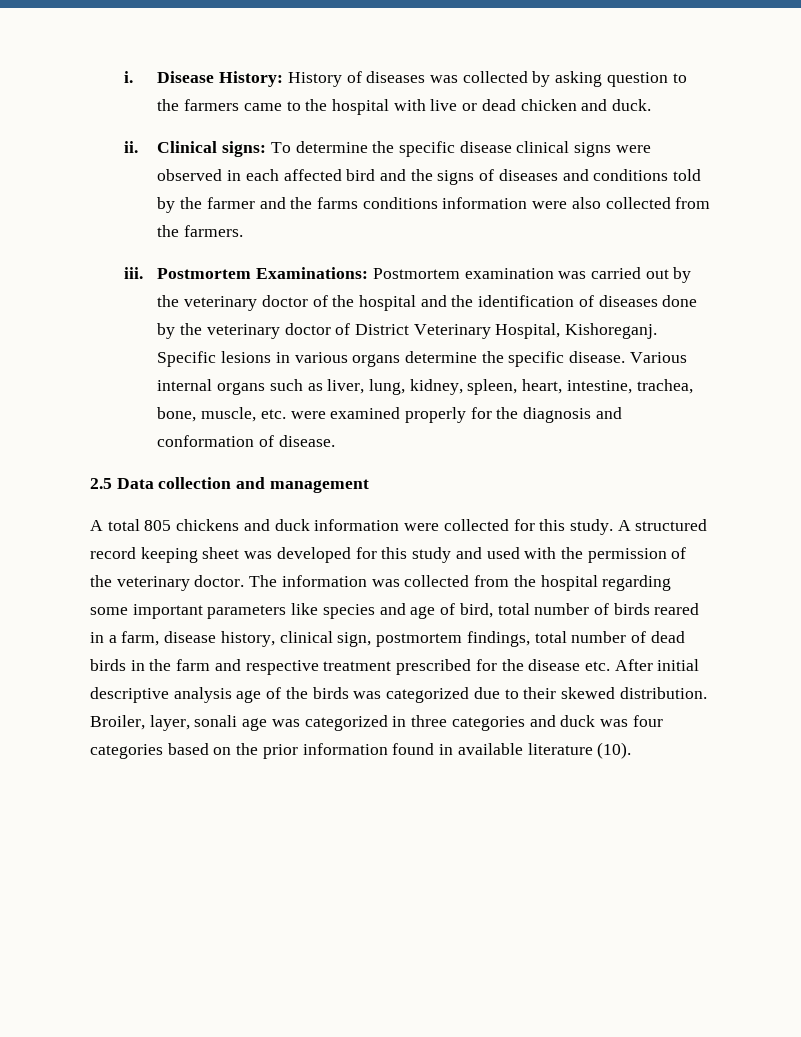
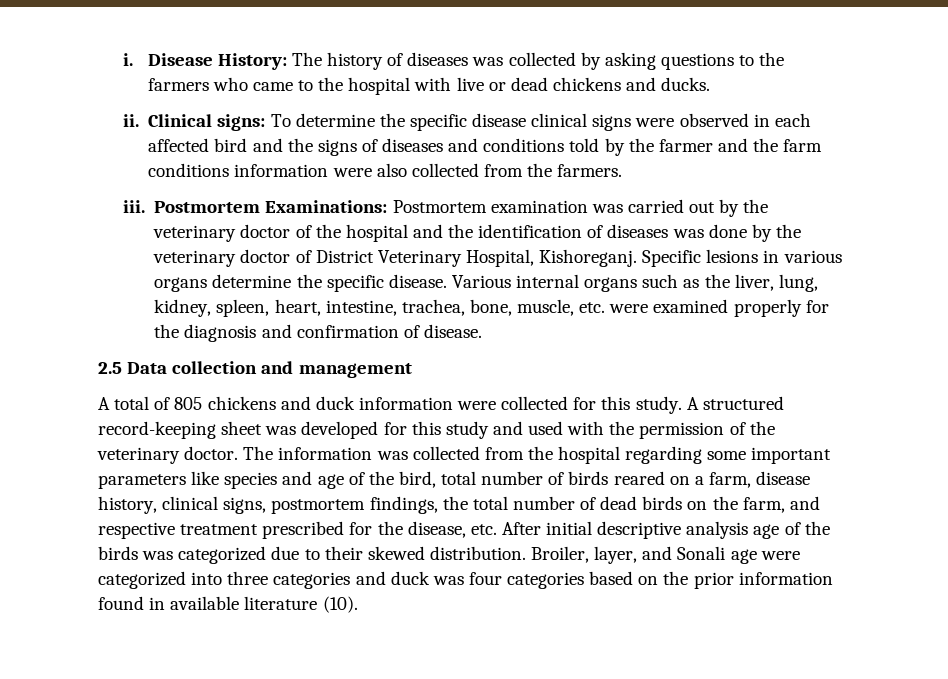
[287,72,342,87] History -> [291,52,384,70] The history
[606,72,668,87] question -> [660,53,734,70] questions
(240, 105) none -> [212,77,248,91] who
[520,99,652,111] chicken and duck. -> [552,77,711,91] chickens and ducks.
[317,197,359,209] farms -> [783,139,823,152] farm
(658, 301) none -> [672,229,704,238] was
(323, 387) none -> [704,274,730,288] the
[157,435,255,447] conformation -> [296,325,399,338] confirmation
(140, 525) none -> [154,397,171,410] of
[90,547,198,563] record keeping -> [98,421,216,439] record-keeping
(456, 609) none -> [368,471,394,485] the
[90,632,104,643] in -> [669,476,690,485] on
[337,632,372,647] sign, -> [223,497,267,514] signs,
(530, 639) none -> [442,496,468,510] the
[130,659,211,671] in the farm -> [687,496,785,513] on the farm,
[528,659,581,671] disease -> [407,521,466,538] disease,
[194,715,407,731] sonali age was categorized in -> [642,546,800,564] [98,571,223,589] and Sonali age were categorized into

